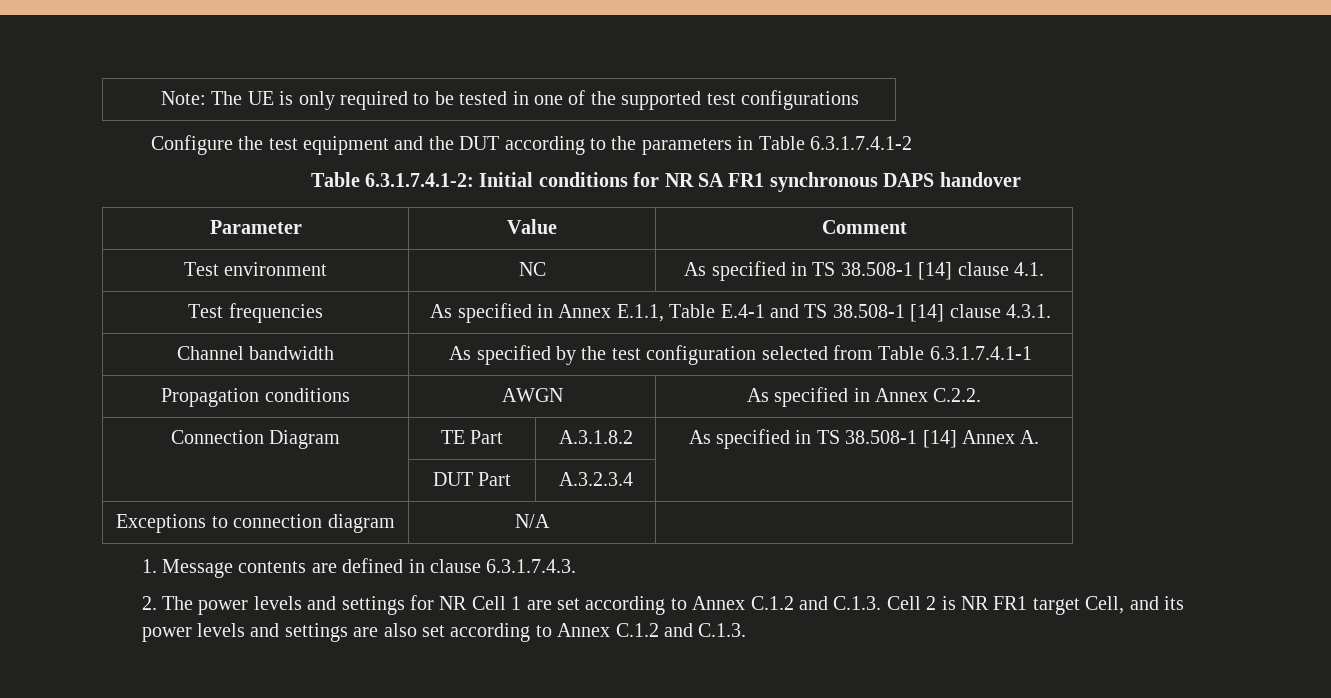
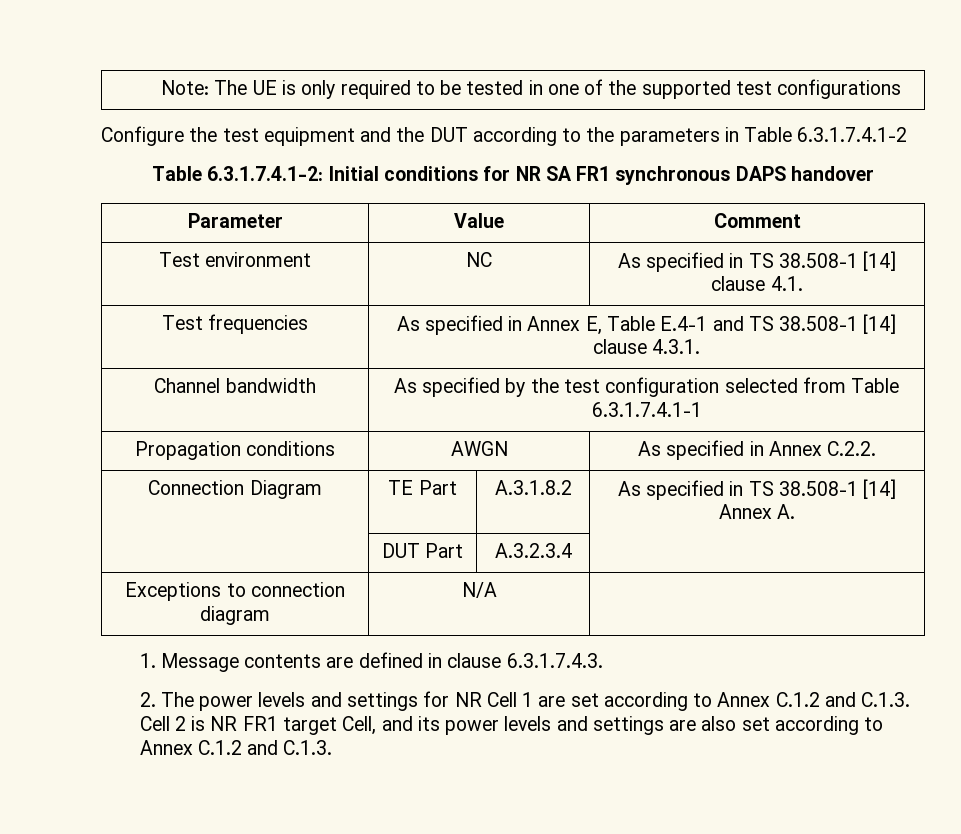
[616,304,664,322] E.1.1, -> [585,316,602,335] E,

